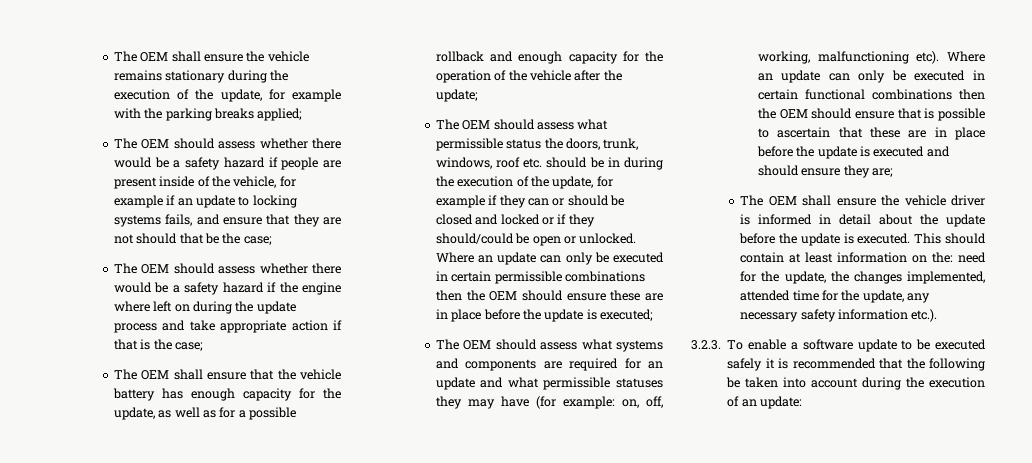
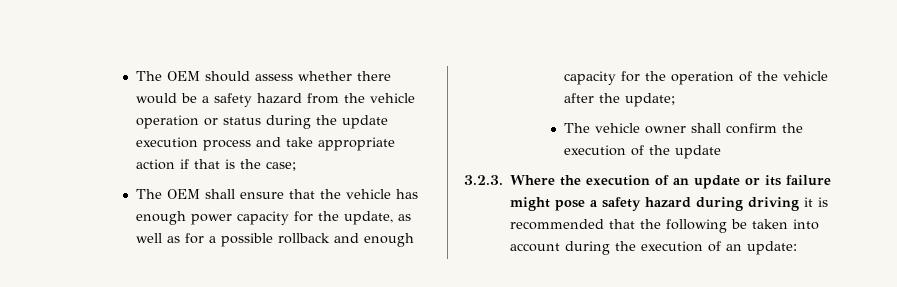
[113,51,309,62] [113,70,289,83] [113,89,341,102] [113,108,303,121] [113,138,341,149] [113,157,341,170] [113,176,296,189] [113,195,297,208] [113,214,341,227] [113,233,272,245] [113,263,341,274] [113,282,341,295] [113,301,190,312] The OEM shall ensure the vehicle remains stationary during the execution of the update, for example with the parking breaks applied; // The OEM should assess whether there would be a safety hazard if people are present inside of the vehicle, for example if an update to locking systems fails, and ensure that they are not should that be the case; // The OEM should assess whether there would be a safety hazard if the engine where left on -> [136,71,392,82] [136,93,416,107] [136,115,262,129] The OEM should assess whether there would be a safety hazard from the vehicle operation or status
(296, 307) none -> [136,137,199,148] execution
[112,388,155,401] battery -> (392, 194) none
(235, 394) none -> [191,214,233,225] power
[462,119,609,130] [435,138,639,151] [435,157,663,170] [435,176,613,189] [435,195,625,208] [435,214,595,227] [435,233,637,246] [435,252,664,265] [435,271,646,284] [435,290,663,301] [435,309,654,322] [435,339,663,352] [435,358,663,371] [435,377,663,390] [435,396,663,409] [757,51,985,64] [757,70,985,83] [757,89,985,100] [757,108,985,121] [757,127,985,140] [756,146,950,159] [757,165,894,178] [740,195,985,206] [740,214,985,227] [739,233,986,246] [740,252,986,263] [740,271,985,284] [740,290,931,303] [740,309,938,322] [691,339,986,352] [727,358,763,371] OEM should assess what permissible status the doors, trunk, windows, roof etc. should be in during the execution of the update, for example if they can or should be closed and locked or if they should/could be open or unlocked. Where an update can only be executed in certain permissible combinations then the OEM should ensure these are in place before the update is executed; // The OEM should assess what systems and components are required for an update and what permissible statuses they may have (for example: on, off, working, malfunctioning etc). Where an update can only be executed in certain functional combinations then the OEM should ensure that is possible to ascertain that these are in place before the update is executed and should ensure they are; // The OEM shall ensure the vehicle driver is informed in detail about the update before the update is executed. This should contain at least information on the: need for the update, the changes implemented, attended time for the update, any necessary safety information etc.). // 3.2.3. To enable a software update to be executed safely -> [595,123,804,134] [564,145,722,159] [464,175,832,189] [510,197,800,211] vehicle owner shall confirm the execution of the update // 3.2.3. Where the execution of an update or its failure might pose a safety hazard during driving

